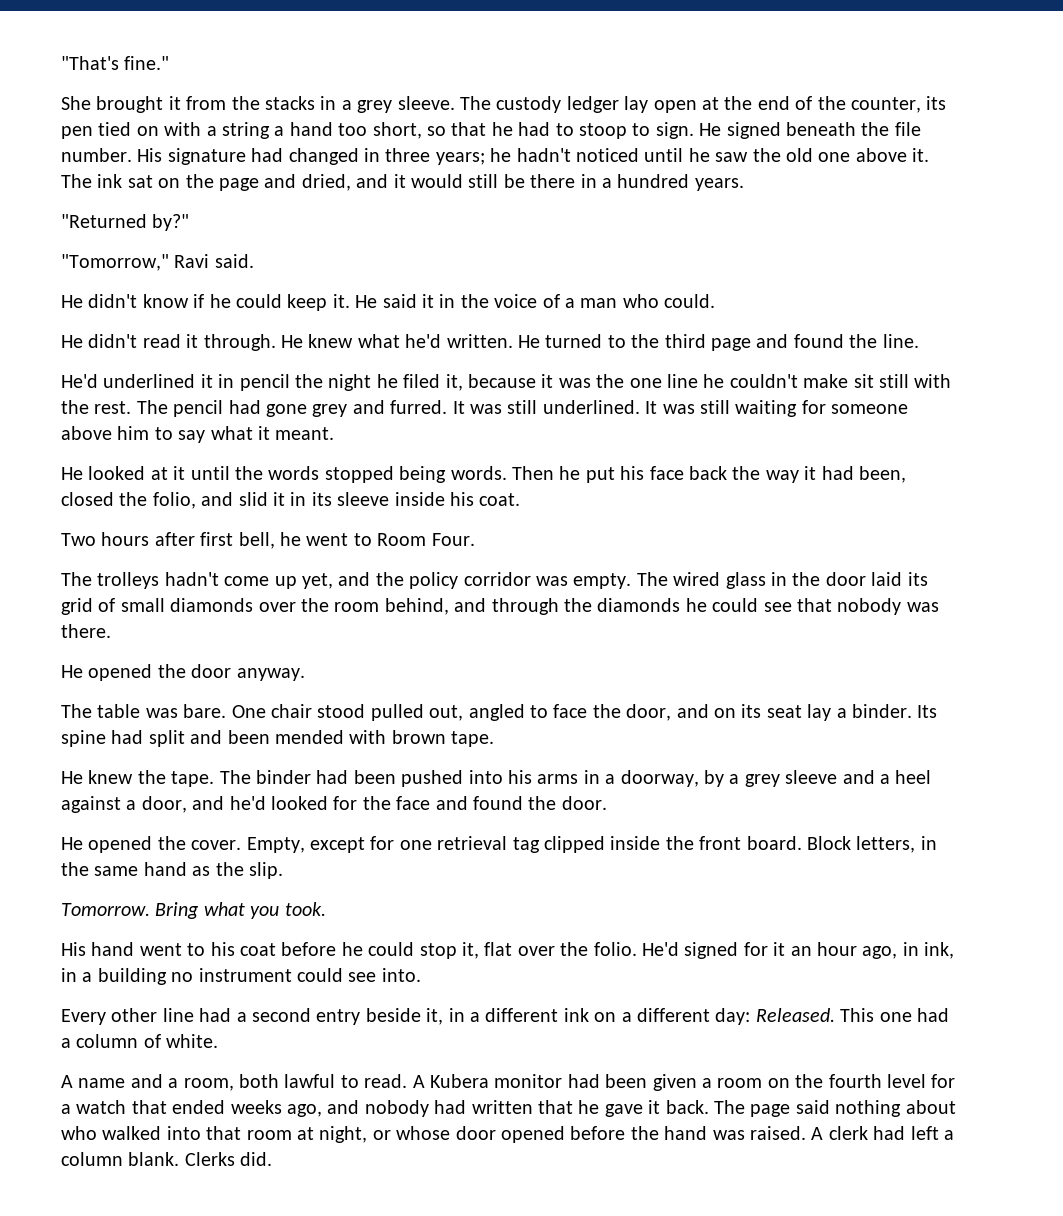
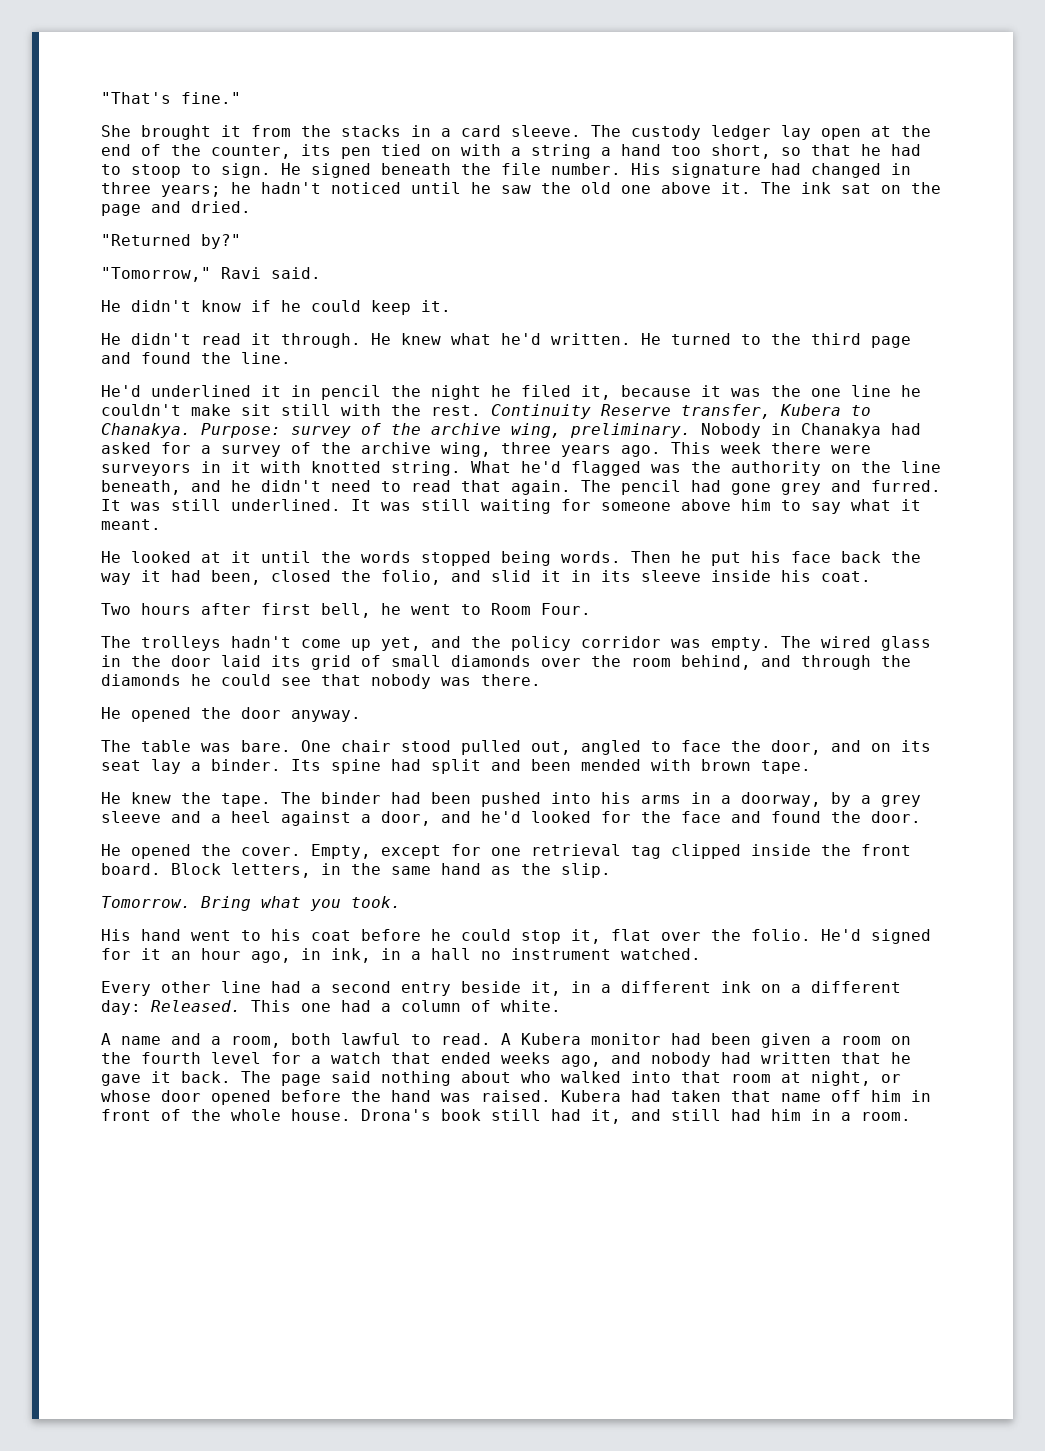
[357,100,393,113] grey -> [461,125,501,137] card
[301,174,744,191] dried, and it would still be there in a hundred years. -> [191,201,251,213] dried.
[355,294,716,308] He said it in the voice of a man who could. -> (451, 306) none
(132, 407) none -> [491,404,871,419] [101,423,921,438] [101,442,871,457] [101,461,941,476] [101,480,571,495] Continuity Reserve transfer, Kubera to Chanakya. Purpose: survey of the archive wing, preliminary. Nobody in Chanakya had asked for a survey of the archive wing, three years ago. This week there were surveyors in it with knotted string. What he'd flagged was the authority on the line beneath, and he didn't need to read that again.
[97,968,167,985] building -> [431,948,471,960] hall
[297,968,421,982] could see into. -> [621,948,701,960] watched.
[811,1126,954,1140] [61,1152,273,1166] A clerk had left a column blank. Clerks did. -> [561,1090,931,1102] [101,1109,911,1124] Kubera had taken that name off him in front of the whole house. Drona's book still had it, and still had him in a room.

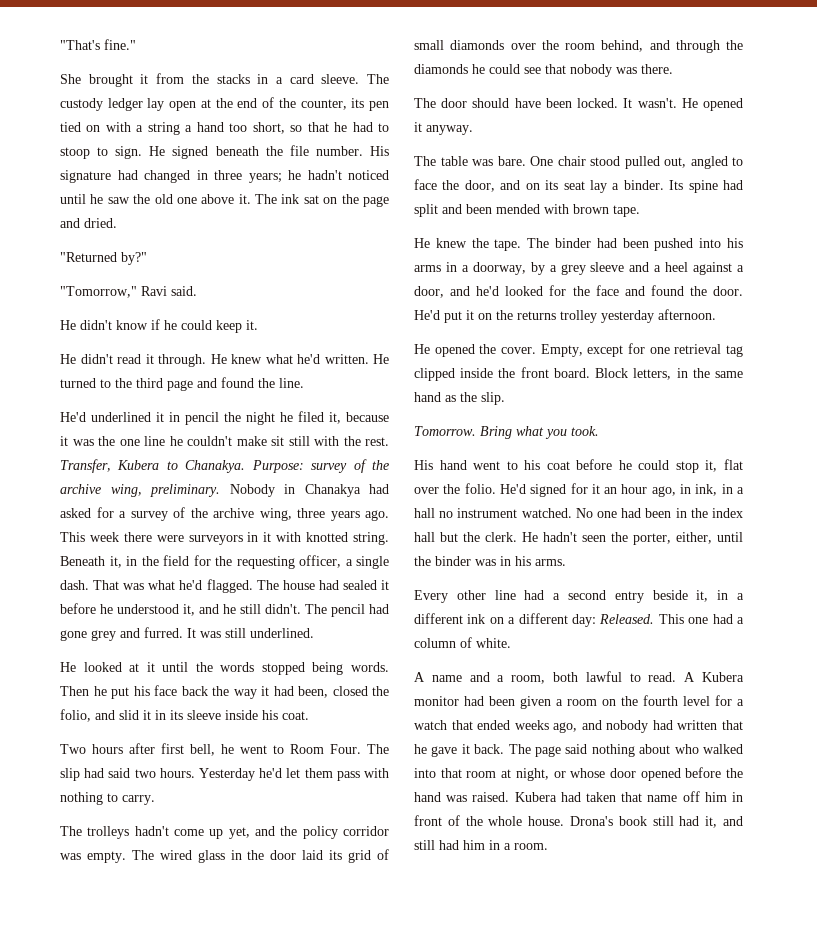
[491,404,771,419] Continuity Reserve transfer, -> [60,459,111,473] Transfer,
[471,461,941,476] [101,480,571,495] What he'd flagged was the authority on the line beneath, and he didn't need to read that again. -> [60,555,389,569] [60,579,389,593] [60,603,301,616] Beneath it, in the field for the requesting officer, a single dash. That was what he'd flagged. The house had sealed it before he understood it, and he still didn't.
[351,499,921,514] [101,519,161,530] It was still waiting for someone above him to say what it meant. -> (314, 633) none
(591, 609) none -> [367,744,389,754] [60,768,389,781] [60,792,155,805] The slip had said two hours. Yesterday he'd let them pass with nothing to carry.
[101,707,281,722] He opened the door -> [414,98,743,111] [414,122,422,132] The door should have been locked. It wasn't. He opened it
(921, 817) none -> [414,309,716,323] He'd put it on the returns trolley yesterday afternoon.
(701, 954) none -> [575,508,743,518] [414,532,743,545] [414,556,566,566] No one had been in the index hall but the clerk. He hadn't seen the porter, either, until the binder was in his arms.

